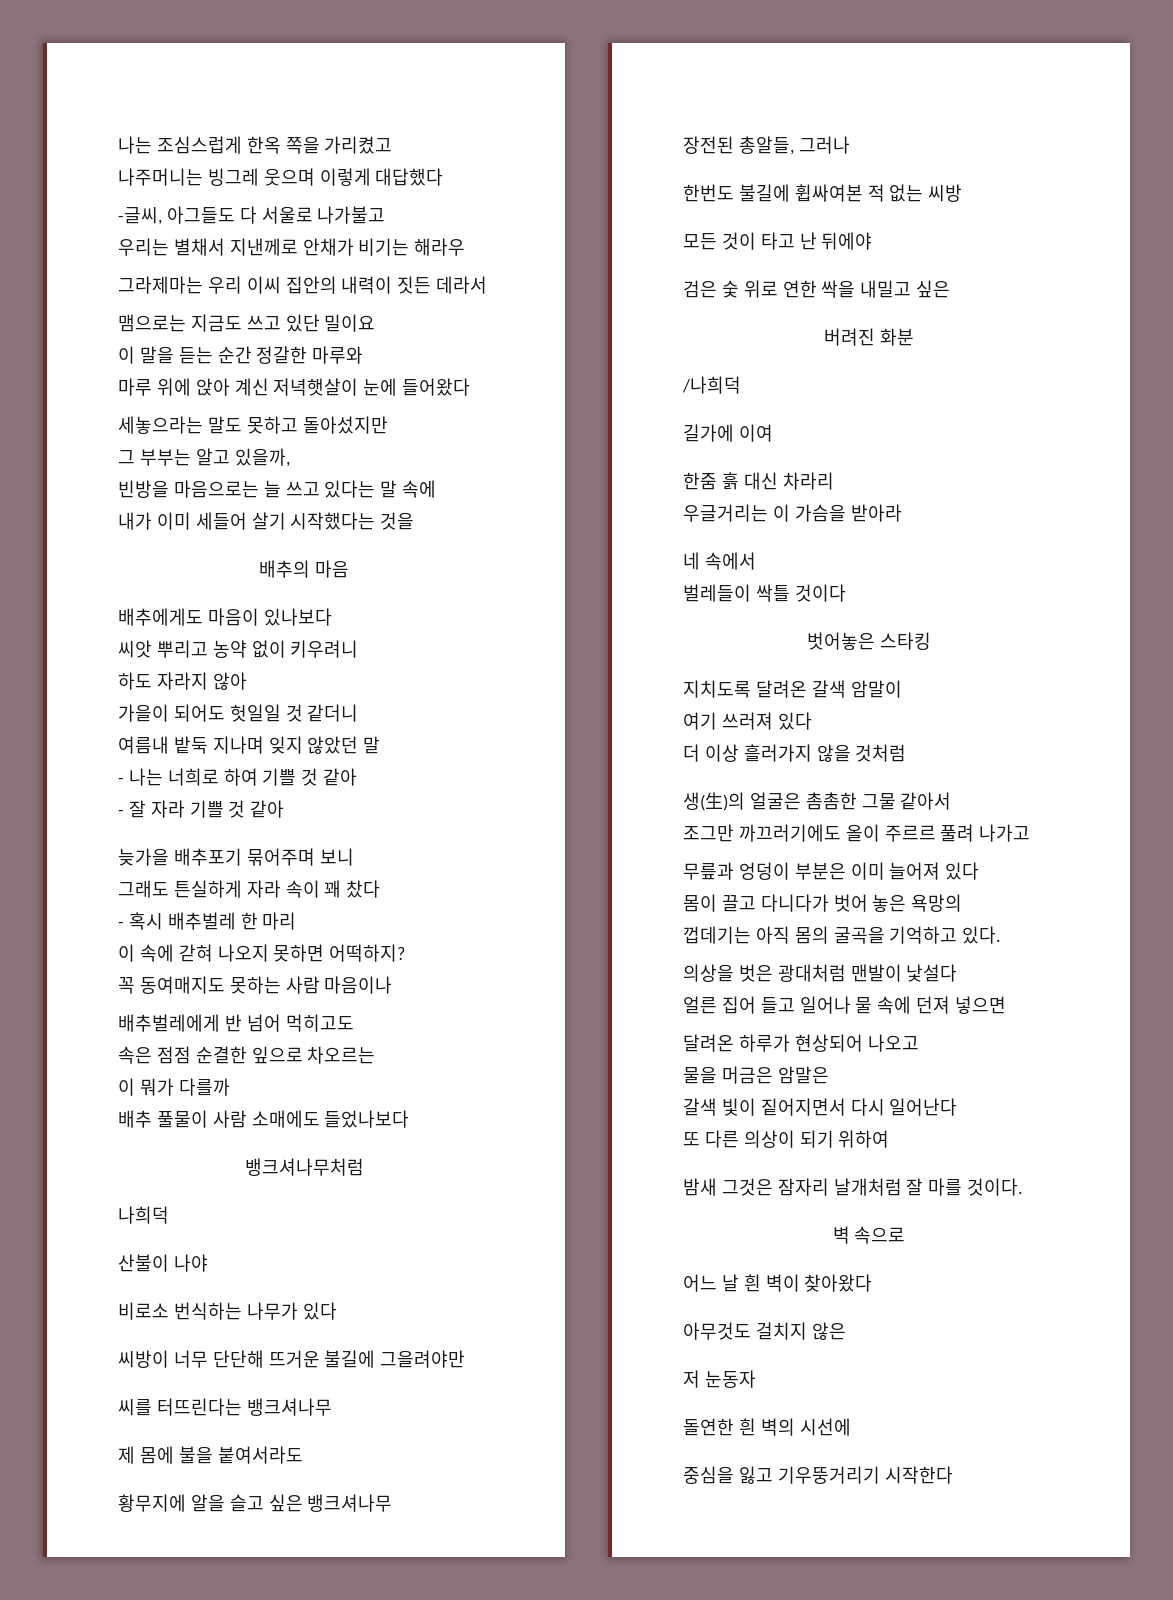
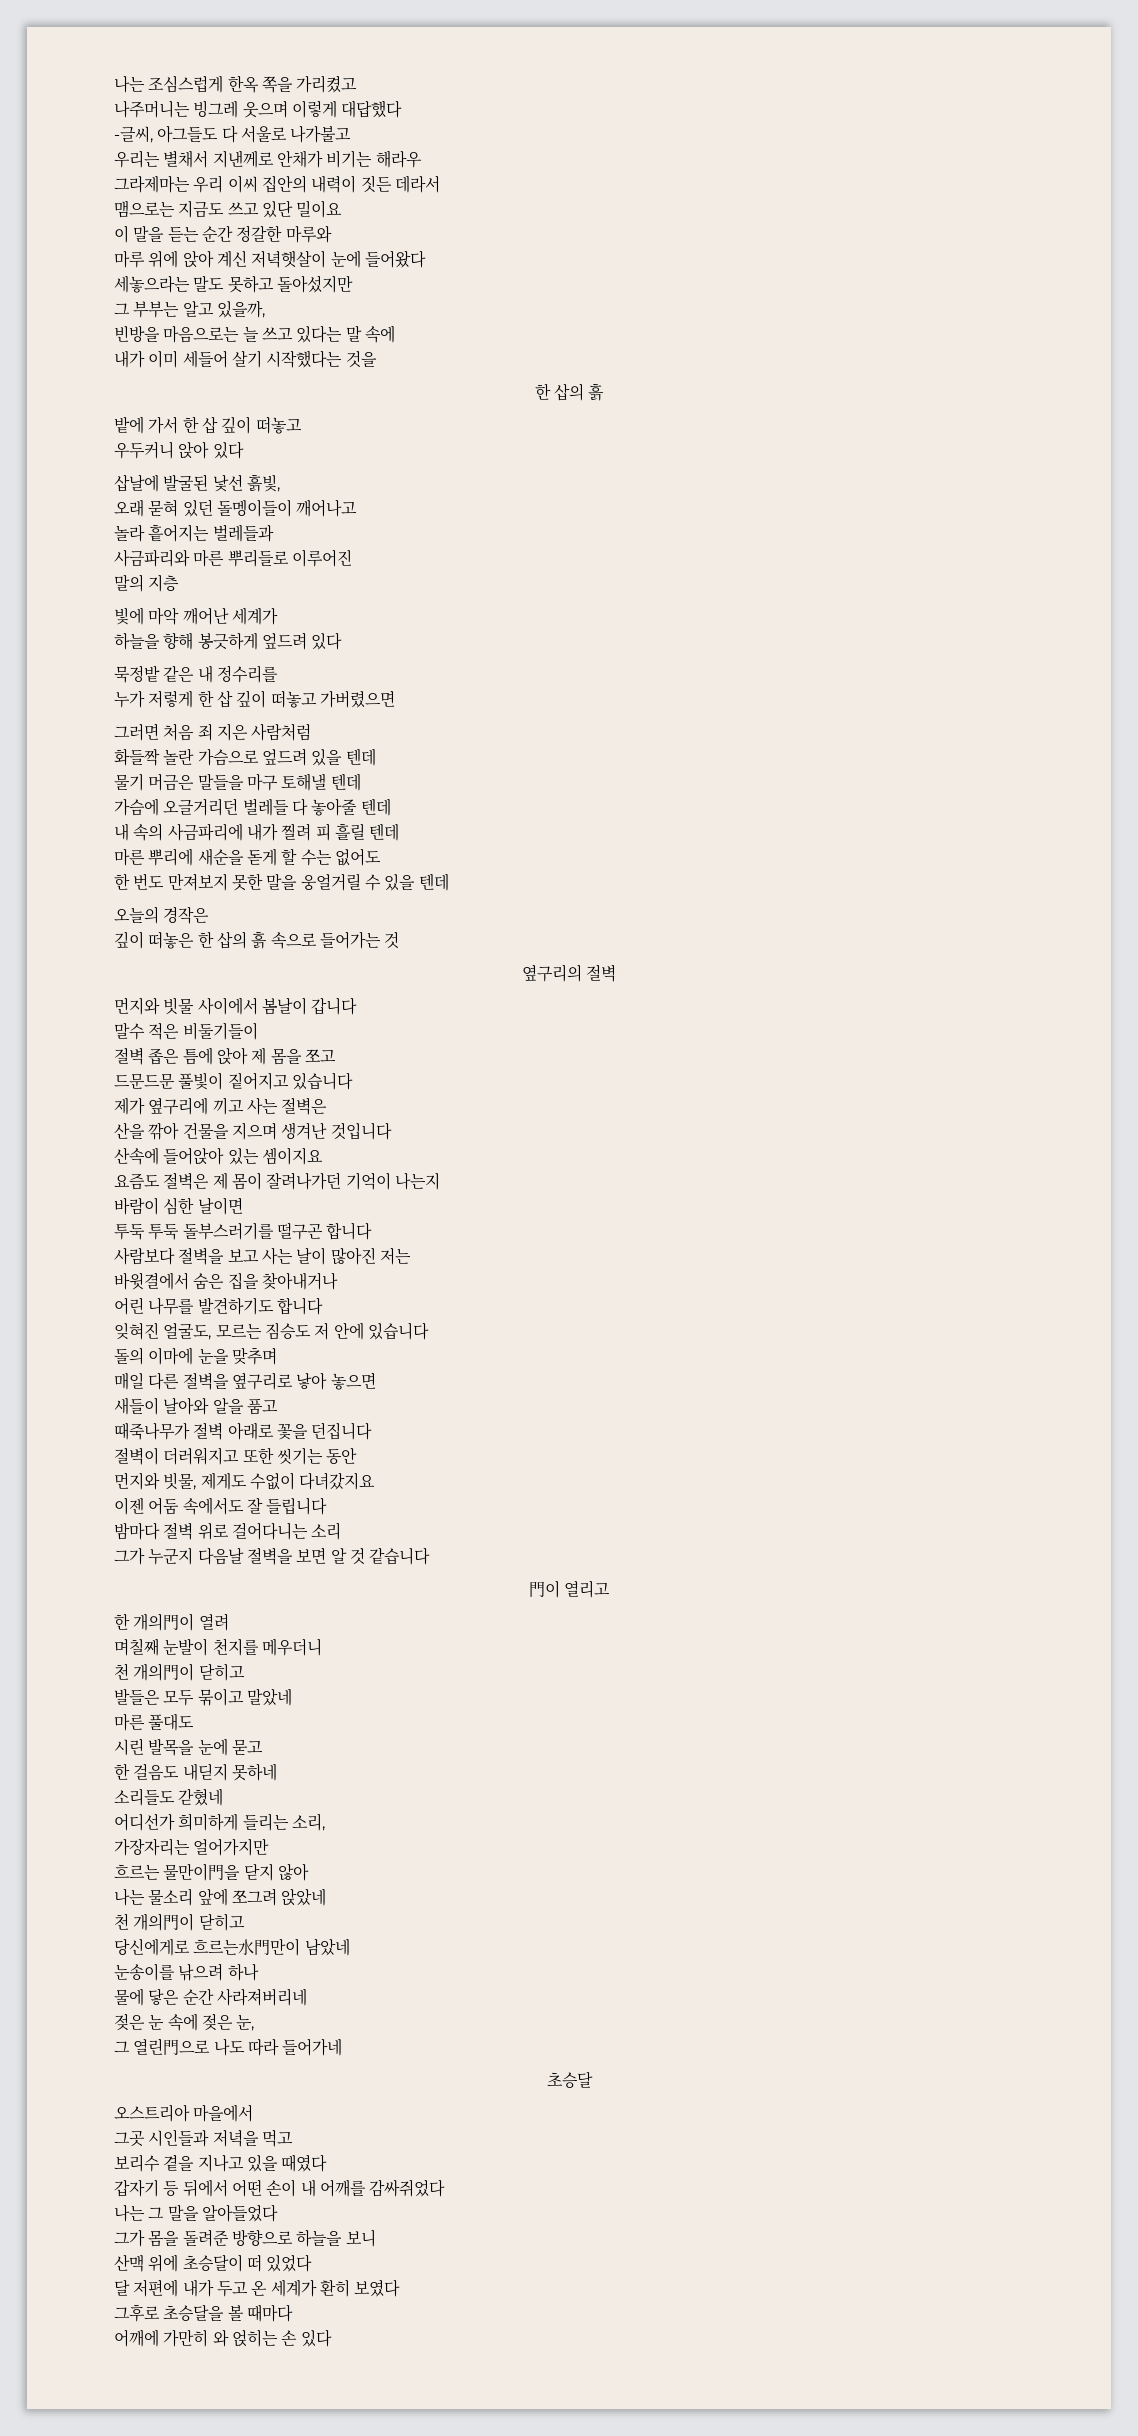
[259,560,349,578] [118,608,332,626] [118,640,359,658] [118,672,247,690] [118,704,359,722] [118,736,381,754] [118,768,358,786] [118,800,285,818] [118,848,354,866] [118,880,381,898] [118,912,297,930] [118,944,406,962] [118,976,393,994] [118,1014,354,1032] [118,1046,376,1064] [118,1078,230,1096] [118,1110,410,1128] [244,1158,364,1176] [118,1206,169,1224] [118,1254,208,1272] [118,1302,337,1320] [118,1350,466,1368] [118,1398,332,1416] [118,1446,303,1464] [118,1494,393,1512] [683,136,850,155] [683,184,963,202] [683,232,873,250] [683,280,951,298] [824,328,914,346] [682,376,741,394] [683,424,773,442] [683,472,834,490] [683,504,902,522] [683,552,756,570] [683,584,846,602] [807,632,931,650] [683,680,902,698] [683,712,812,730] [683,744,907,762] [683,792,952,811] [683,824,1031,842] [683,862,980,880] [683,894,963,912] [683,926,1002,944] [683,964,958,982] [683,996,1007,1014] [683,1034,919,1052] [683,1066,829,1084] [683,1098,958,1116] [683,1130,890,1148] [683,1178,1024,1196] [832,1226,906,1244] [683,1274,873,1292] [683,1322,846,1340] [683,1370,756,1388] [683,1418,851,1436] [683,1466,953,1484] 배추의 마음 // 배추에게도 마음이 있나보다 // 씨앗 뿌리고 농약 없이 키우려니 // 하도 자라지 않아 // 가을이 되어도 헛일일 것 같더니 // 여름내 밭둑 지나며 잊지 않았던 말 // - 나는 너희로 하여 기쁠 것 같아 // - 잘 자라 기쁠 것 같아 // 늦가을 배추포기 묶어주며 보니 // 그래도 튼실하게 자라 속이 꽤 찼다 // - 혹시 배추벌레 한 마리 // 이 속에 갇혀 나오지 못하면 어떡하지? // 꼭 동여매지도 못하는 사람 마음이나 // 배추벌레에게 반 넘어 먹히고도 // 속은 점점 순결한 잎으로 차오르는 // 이 뭐가 다를까 // 배추 풀물이 사람 소매에도 들었나보다 // 뱅크셔나무처럼 // 나희덕 // 산불이 나야 // 비로소 번식하는 나무가 있다 // 씨방이 너무 단단해 뜨거운 불길에 그을려야만 // 씨를 터뜨린다는 뱅크셔나무 // 제 몸에 불을 붙여서라도 // 황무지에 알을 슬고 싶은 뱅크셔나무 // 장전된 총알들, 그러나 // 한번도 불길에 휩싸여본 적 없는 씨방 // 모든 것이 타고 난 뒤에야 // 검은 숯 위로 연한 싹을 내밀고 싶은 // 버려진 화분 // /나희덕 // 길가에 이여 // 한줌 흙 대신 차라리 // 우글거리는 이 가슴을 받아라 // 네 속에서 // 벌레들이 싹틀 것이다 // 벗어놓은 스타킹 // 지치도록 달려온 갈색 암말이 // 여기 쓰러져 있다 // 더 이상 흘러가지 않을 것처럼 // 생(生)의 얼굴은 촘촘한 그물 같아서 // 조그만 까끄러기에도 올이 주르르 풀려 나가고 // 무릎과 엉덩이 부분은 이미 늘어져 있다 // 몸이 끌고 다니다가 벗어 놓은 욕망의 // 껍데기는 아직 몸의 굴곡을 기억하고 있다. // 의상을 벗은 광대처럼 맨발이 낯설다 // 얼른 집어 들고 일어나 물 속에 던져 넣으면 // 달려온 하루가 현상되어 나오고 // 물을 머금은 암말은 // 갈색 빛이 짙어지면서 다시 일어난다 // 또 다른 의상이 되기 위하여 // 밤새 그것은 잠자리 날개처럼 잘 마를 것이다. // 벽 속으로 // 어느 날 흰 벽이 찾아왔다 // 아무것도 걸치지 않은 // 저 눈동자 // 돌연한 흰 벽의 시선에 // 중심을 잃고 기우뚱거리기 시작한다 -> [534,383,605,401] [114,416,302,434] [114,441,244,459] [114,474,280,492] [114,499,358,517] [114,524,274,542] [114,549,352,567] [114,574,180,592] [114,607,278,625] [114,632,343,650] [114,665,278,683] [114,690,395,708] [114,723,312,741] [114,748,376,766] [114,773,361,791] [114,798,391,816] [114,823,400,841] [114,848,381,866] [114,873,449,891] [114,906,210,924] [114,931,400,949] [521,964,617,982] [114,997,358,1015] [114,1022,258,1040] [114,1047,336,1065] [114,1072,353,1090] [114,1097,328,1115] [114,1122,392,1140] [114,1147,323,1165] [114,1172,440,1190] [114,1197,243,1215] [114,1222,373,1240] [114,1247,411,1265] [114,1272,338,1290] [114,1297,323,1315] [114,1322,429,1340] [114,1347,277,1365] [114,1372,376,1390] [114,1397,278,1415] [114,1422,373,1440] [114,1447,358,1465] [114,1472,376,1490] [114,1497,328,1515] [114,1522,342,1540] [114,1547,431,1565] [528,1580,611,1598] [114,1613,229,1631] [114,1638,322,1656] [114,1663,245,1681] [114,1688,292,1706] [114,1713,195,1731] [114,1738,263,1756] [114,1763,277,1781] [114,1788,224,1806] [114,1813,325,1831] [114,1838,270,1856] [114,1863,309,1881] [114,1888,327,1906] [114,1913,245,1931] [114,1938,350,1956] [114,1963,259,1981] [114,1988,307,2006] [114,2013,255,2031] [114,2038,343,2056] [546,2071,593,2088] [114,2104,254,2122] [114,2129,293,2147] [114,2154,328,2172] [114,2179,446,2197] [114,2204,278,2222] [114,2229,376,2247] [114,2254,313,2272] [114,2279,401,2297] [114,2304,293,2322] [114,2329,332,2347] 한 삽의 흙 // 밭에 가서 한 삽 깊이 떠놓고 // 우두커니 앉아 있다 // 삽날에 발굴된 낯선 흙빛, // 오래 묻혀 있던 돌멩이들이 깨어나고 // 놀라 흩어지는 벌레들과 // 사금파리와 마른 뿌리들로 이루어진 // 말의 지층 // 빛에 마악 깨어난 세계가 // 하늘을 향해 봉긋하게 엎드려 있다 // 묵정밭 같은 내 정수리를 // 누가 저렇게 한 삽 깊이 떠놓고 가버렸으면 // 그러면 처음 죄 지은 사람처럼 // 화들짝 놀란 가슴으로 엎드려 있을 텐데 // 물기 머금은 말들을 마구 토해낼 텐데 // 가슴에 오글거리던 벌레들 다 놓아줄 텐데 // 내 속의 사금파리에 내가 찔려 피 흘릴 텐데 // 마른 뿌리에 새순을 돋게 할 수는 없어도 // 한 번도 만져보지 못한 말을 웅얼거릴 수 있을 텐데 // 오늘의 경작은 // 깊이 떠놓은 한 삽의 흙 속으로 들어가는 것 // 옆구리의 절벽 // 먼지와 빗물 사이에서 봄날이 갑니다 // 말수 적은 비둘기들이 // 절벽 좁은 틈에 앉아 제 몸을 쪼고 // 드문드문 풀빛이 짙어지고 있습니다 // 제가 옆구리에 끼고 사는 절벽은 // 산을 깎아 건물을 지으며 생겨난 것입니다 // 산속에 들어앉아 있는 셈이지요 // 요즘도 절벽은 제 몸이 잘려나가던 기억이 나는지 // 바람이 심한 날이면 // 투둑 투둑 돌부스러기를 떨구곤 합니다 // 사람보다 절벽을 보고 사는 날이 많아진 저는 // 바윗결에서 숨은 집을 찾아내거나 // 어린 나무를 발견하기도 합니다 // 잊혀진 얼굴도, 모르는 짐승도 저 안에 있습니다 // 돌의 이마에 눈을 맞추며 // 매일 다른 절벽을 옆구리로 낳아 놓으면 // 새들이 날아와 알을 품고 // 때죽나무가 절벽 아래로 꽃을 던집니다 // 절벽이 더러워지고 또한 씻기는 동안 // 먼지와 빗물, 제게도 수없이 다녀갔지요 // 이젠 어둠 속에서도 잘 들립니다 // 밤마다 절벽 위로 걸어다니는 소리 // 그가 누군지 다음날 절벽을 보면 알 것 같습니다 // 門이 열리고 // 한 개의門이 열려 // 며칠째 눈발이 천지를 메우더니 // 천 개의門이 닫히고 // 발들은 모두 묶이고 말았네 // 마른 풀대도 // 시린 발목을 눈에 묻고 // 한 걸음도 내딛지 못하네 // 소리들도 갇혔네 // 어디선가 희미하게 들리는 소리, // 가장자리는 얼어가지만 // 흐르는 물만이門을 닫지 않아 // 나는 물소리 앞에 쪼그려 앉았네 // 천 개의門이 닫히고 // 당신에게로 흐르는水門만이 남았네 // 눈송이를 낚으려 하나 // 물에 닿은 순간 사라져버리네 // 젖은 눈 속에 젖은 눈, // 그 열린門으로 나도 따라 들어가네 // 초승달 // 오스트리아 마을에서 // 그곳 시인들과 저녁을 먹고 // 보리수 곁을 지나고 있을 때였다 // 갑자기 등 뒤에서 어떤 손이 내 어깨를 감싸쥐었다 // 나는 그 말을 알아들었다 // 그가 몸을 돌려준 방향으로 하늘을 보니 // 산맥 위에 초승달이 떠 있었다 // 달 저편에 내가 두고 온 세계가 환히 보였다 // 그후로 초승달을 볼 때마다 // 어깨에 가만히 와 얹히는 손 있다

